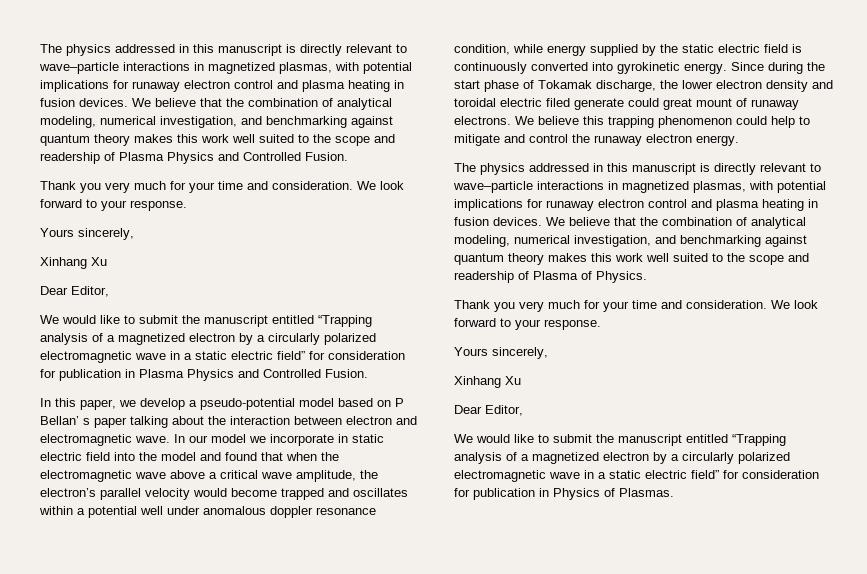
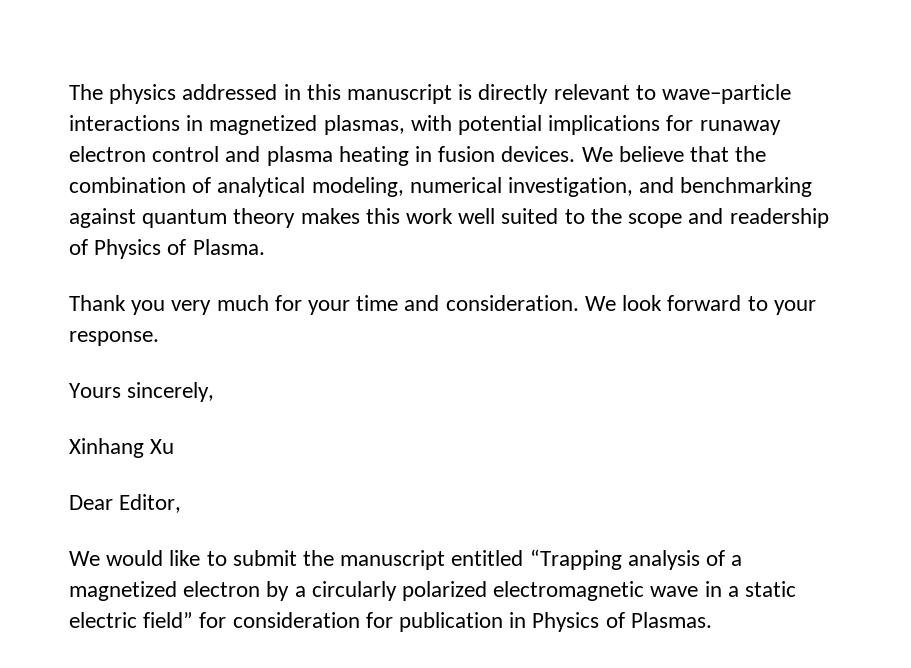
[119,152,348,164] [40,181,404,193] [40,199,187,211] [40,228,134,240] [40,257,107,269] [40,286,109,297] [40,315,372,327] [40,333,376,345] [40,351,405,363] [40,369,368,381] [40,398,404,410] [40,416,417,428] [40,434,384,446] [40,452,339,461] [40,470,378,482] [40,488,408,500] [39,506,376,518] [454,44,802,56] [454,62,825,74] [454,80,833,92] [454,98,799,110] [454,116,810,128] [454,134,739,146] [454,163,821,175] [453,181,826,193] [454,199,818,211] [454,217,806,229] [454,235,807,247] [454,253,809,265] [454,271,647,283] Plasma Physics and Controlled Fusion. // Thank you very much for your time and consideration. We look forward to your response. // Yours sincerely, // Xinhang Xu // Dear Editor, // We would like to submit the manuscript entitled “Trapping analysis of a magnetized electron by a circularly polarized electromagnetic wave in a static electric field” for consideration for publication in Plasma Physics and Controlled Fusion. // In this paper, we develop a pseudo-potential model based on P Bellan’ s paper talking about the interaction between electron and electromagnetic wave. In our model we incorporate in static electric field into the model and found that when the electromagnetic wave above a critical wave amplitude, the electron’s parallel velocity would become trapped and oscillates within a potential well under anomalous doppler resonance condition, while energy supplied by the static electric field is continuously converted into gyrokinetic energy. Since during the start phase of Tokamak discharge, the lower electron density and toroidal electric filed generate could great mount of runaway electrons. We believe this trapping phenomenon could help to mitigate and control the runaway electron energy. // The physics addressed in this manuscript is directly relevant to wave–particle interactions in magnetized plasmas, with potential implications for runaway electron control and plasma heating in fusion devices. We believe that the combination of analytical modeling, numerical investigation, and benchmarking against quantum theory makes this work well suited to the scope and readership of Plasma of Physics. -> [94,239,265,259] Physics of Plasma.

